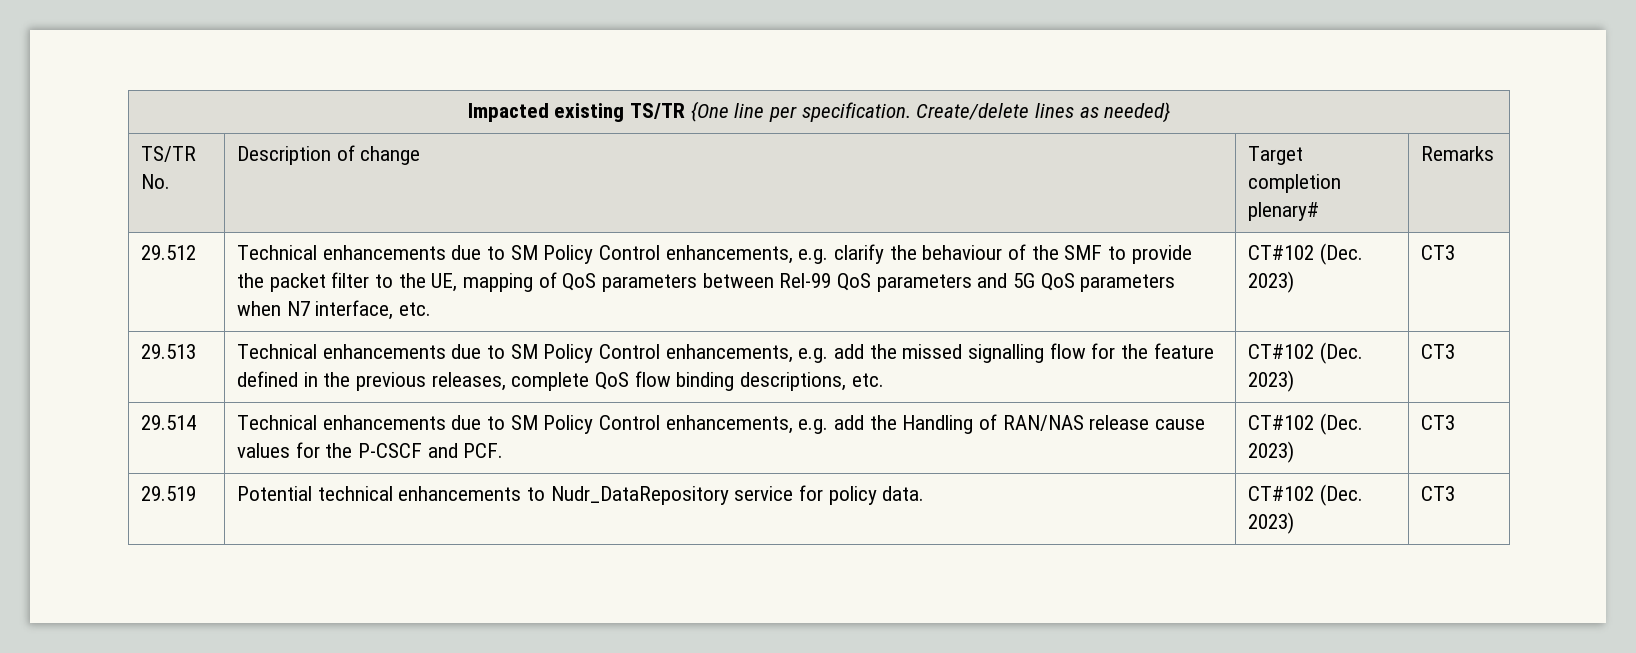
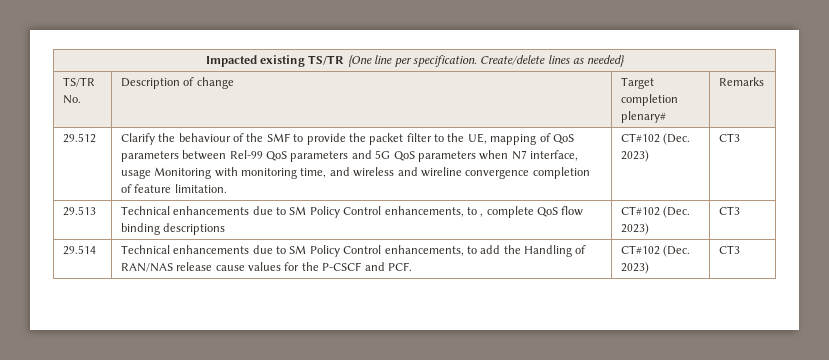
[237,244,885,264] Technical enhancements due to SM Policy Control enhancements, e.g. clarify -> [120,133,155,145] Clarify
[399,302,432,316] etc. -> [120,167,590,179] [120,184,227,193] usage Monitoring with monitoring time, and wireless and wireline convergence completion of feature limitation.
[798,343,1214,363] [237,371,506,391] e.g. add the missed signalling flow for the feature defined in the previous releases, -> [466,207,484,217] to ,
[740,372,884,391] descriptions, etc. -> [163,223,226,235] descriptions
[798,419,829,434] e.g. -> [466,246,477,254] to
[141,486,197,501] [237,485,925,505] [1248,484,1363,506] [1248,512,1295,534] [1421,486,1456,501] // 29.519 | Potential technical enhancements to Nudr_DataRepository service for policy data. | CT#102 (Dec. 2023) | CT3 -> (740, 249) none

